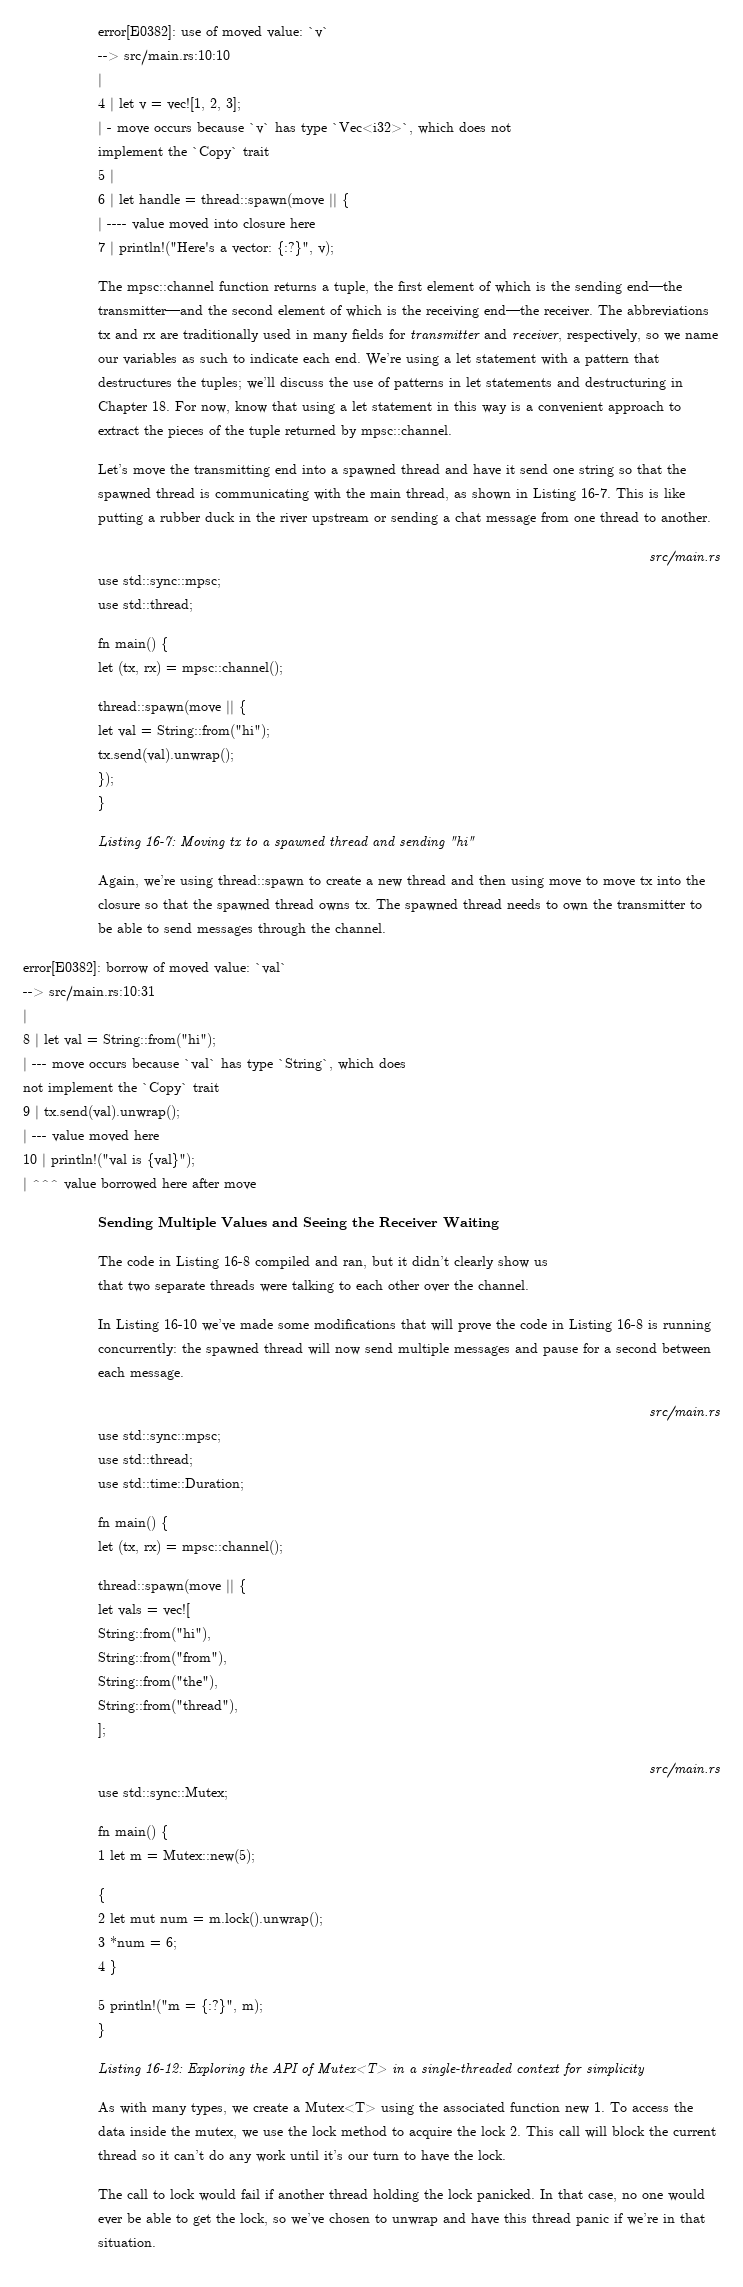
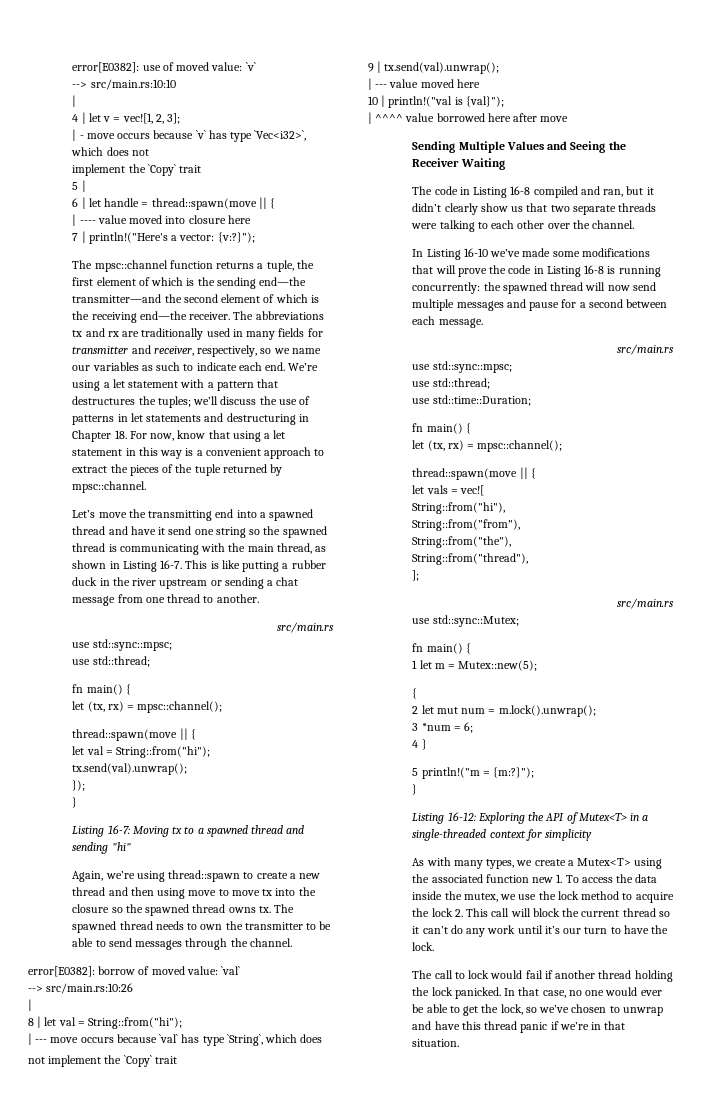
[277,241,335,256] {:?}", v); -> [217,232,255,243] {v:?}");
[637,464,663,474] that -> (261, 532) none
[163,899,189,909] that -> (123, 910) none
[49,985,155,1002] src/main.rs:10:31 -> [46,983,134,994] src/main.rs:10:26
[32,1180,59,1188] ^^^ -> [375,114,404,122] ^^^^
(549, 1263) // -> (524, 209) none
[201,1999,264,2014] {:?}", m); -> [493,767,535,778] {m:?}");

